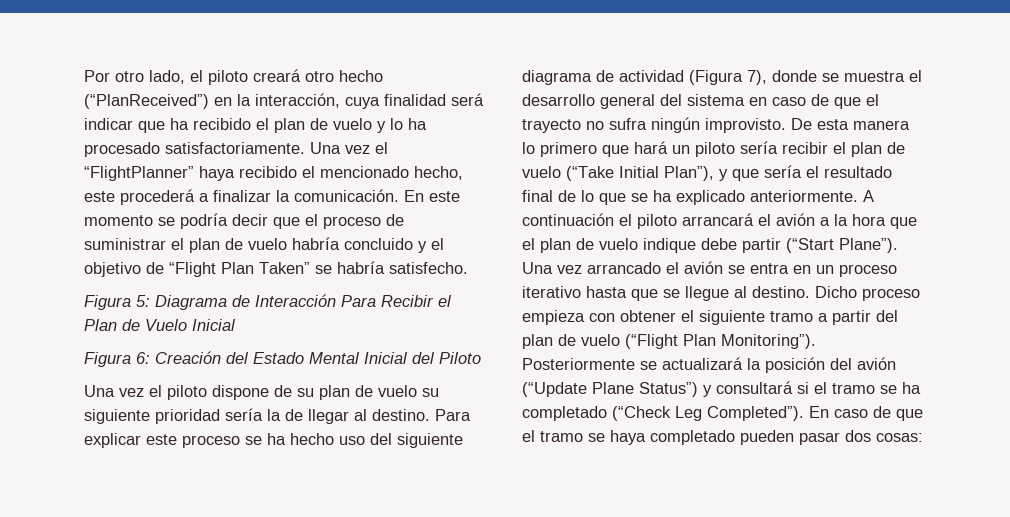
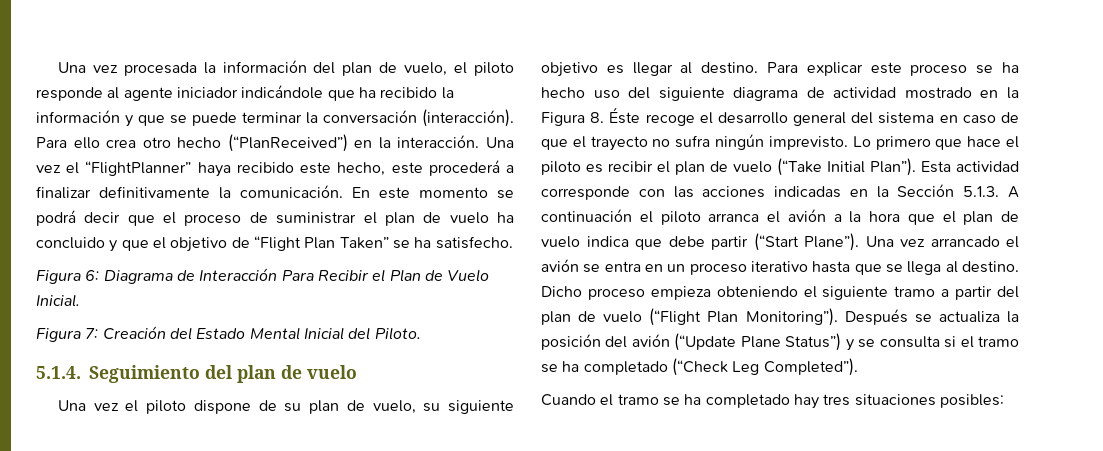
[84,69,301,85] Por otro lado, el piloto creará -> [57,60,515,76] [36,85,454,101] [36,109,514,127] [36,137,137,149] Una vez procesada la información del plan de vuelo, el piloto responde al agente iniciador indicándole que ha recibido la información y que se puede terminar la conversación (interacción). Para ello crea
[255,93,484,109] [84,118,427,133] [84,142,305,157] interacción, cuya finalidad será indicar que ha recibido el plan de vuelo y lo ha procesado satisfactoriamente. -> [397,135,480,148] interacción.
[302,166,409,178] el mencionado -> [300,162,332,174] este
(271, 196) none -> [99,186,210,198] definitivamente
[180,213,228,229] podría -> [36,210,76,226] podrá
[292,237,340,250] habría -> [497,212,515,223] ha
(427, 247) none -> [121,240,149,251] que
[337,261,385,274] habría -> [414,237,432,248] ha
[136,295,150,307] 5: -> [85,270,100,281] 6:
[192,319,236,331] [84,352,150,367] Inicial // Figura 6: -> [36,294,80,307] [36,328,99,342] Inicial. // Figura 7:
[439,352,481,364] Piloto -> [374,327,421,340] [36,365,357,383] Piloto. // 5.1.4. Seguimiento del plan de vuelo
[378,385,417,397] vuelo -> [372,400,416,414] vuelo,
[155,408,303,424] prioridad sería la de -> [541,62,624,77] objetivo es
[689,70,905,85] (Figura 7), donde se muestra -> [904,87,1019,99] [541,107,695,126] mostrado en la Figura 8. Éste recoge
[705,118,910,133] [522,141,778,157] improvisto. De esta manera lo primero que hará un piloto sería -> [768,136,1019,150] [541,161,603,175] imprevisto. Lo primero que hace el piloto es
[664,165,892,181] [522,190,858,205] Plan”), y que sería el resultado final de lo que se ha explicado anteriormente. -> [870,158,1019,176] [541,184,1000,200] Plan”). Esta actividad corresponde con las acciones indicadas en la Sección 5.1.3.
[682,213,754,226] arrancará -> [708,213,760,222] arranca
[643,238,696,253] indique -> [586,236,662,250] indica que
[685,286,729,301] llegue -> [907,261,942,275] llega
[589,310,676,322] con obtener -> [716,286,798,297] obteniendo
[522,357,743,370] Posteriormente se actualizará -> [844,309,1000,325] Después se actualiza
[716,381,793,394] consultará -> [858,336,940,348] se consulta
[809,406,923,421] [522,430,923,445] En caso de que el tramo se haya completado pueden pasar dos cosas: -> [541,394,1004,409] // Cuando el tramo se ha completado hay tres situaciones posibles:

